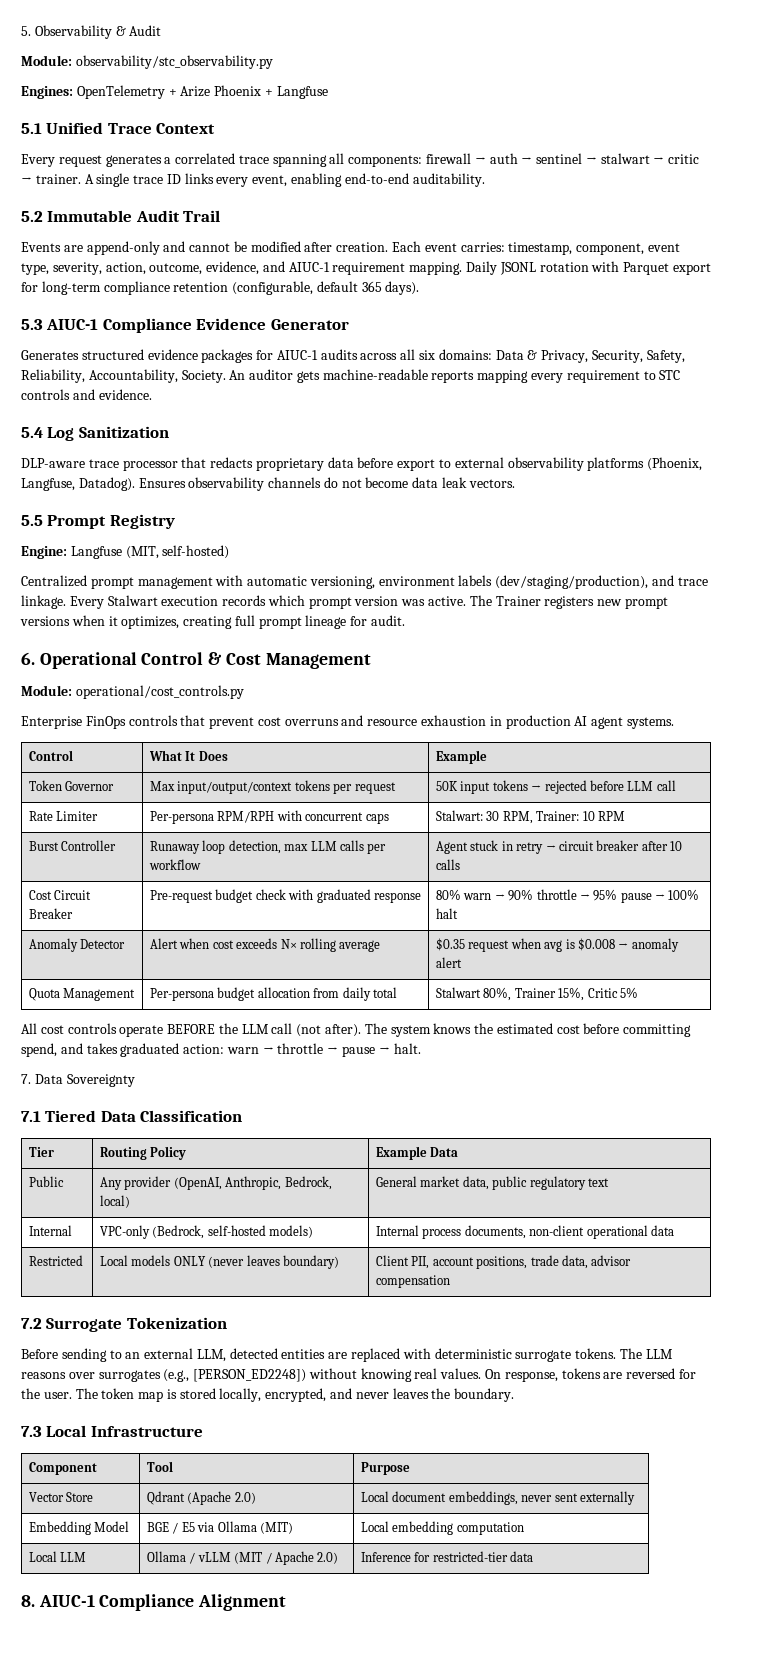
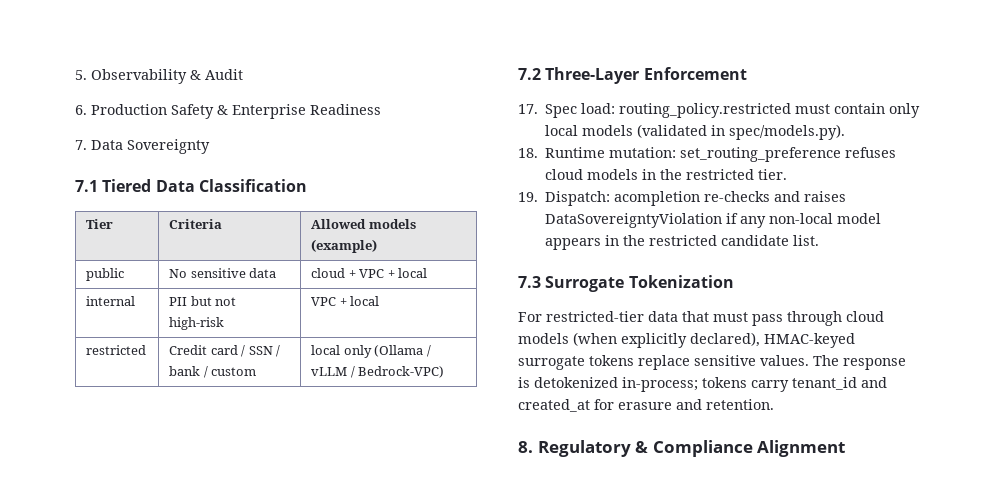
[21,55,273,69] [21,85,328,99] [21,122,216,134] [21,153,700,167] [21,173,485,187] [21,210,221,222] [21,241,680,255] [21,261,711,275] [21,281,420,295] [21,318,349,333] [21,349,685,363] [21,369,681,383] [21,389,152,400] [21,426,169,441] [21,457,703,471] [21,477,515,491] [21,514,175,529] [21,545,230,559] [21,575,708,589] [21,595,668,609] [20,615,406,629] [21,652,371,669] [21,685,244,699] [21,715,674,729] [29,750,74,761] [149,750,228,761] [436,750,488,764] [29,780,115,791] [150,780,396,794] [436,780,676,794] [29,811,99,821] [150,810,389,824] [436,810,625,824] [29,840,117,851] [150,840,387,854] [149,859,202,870] [436,840,683,854] [436,859,461,870] [29,890,92,900] [29,908,74,919] [150,889,421,903] [436,889,700,903] [436,908,459,919] [29,938,126,952] [150,938,381,952] [436,938,679,952] [436,957,463,968] [29,988,136,1001] [150,987,397,1001] [436,987,638,1001] [21,1023,692,1037] [21,1043,421,1057] Module: observability/stc_observability.py // Engines: OpenTelemetry + Arize Phoenix + Langfuse // 5.1 Unified Trace Context // Every request generates a correlated trace spanning all components: firewall → auth → sentinel → stalwart → critic → trainer. A single trace ID links every event, enabling end-to-end auditability. // 5.2 Immutable Audit Trail // Events are append-only and cannot be modified after creation. Each event carries: timestamp, component, event type, severity, action, outcome, evidence, and AIUC-1 requirement mapping. Daily JSONL rotation with Parquet export for long-term compliance retention (configurable, default 365 days). // 5.3 AIUC-1 Compliance Evidence Generator // Generates structured evidence packages for AIUC-1 audits across all six domains: Data & Privacy, Security, Safety, Reliability, Accountability, Society. An auditor gets machine-readable reports mapping every requirement to STC controls and evidence. // 5.4 Log Sanitization // DLP-aware trace processor that redacts proprietary data before export to external observability platforms (Phoenix, Langfuse, Datadog). Ensures observability channels do not become data leak vectors. // 5.5 Prompt Registry // Engine: Langfuse (MIT, self-hosted) // Centralized prompt management with automatic versioning, environment labels (dev/staging/production), and trace linkage. Every Stalwart execution records which prompt version was active. The Trainer registers new prompt versions when it optimizes, creating full prompt lineage for audit. // 6. Operational Control & Cost Management // Module: operational/cost_controls.py // Enterprise FinOps controls that prevent cost overruns and resource exhaustion in production AI agent systems. // Control | What It Does | Example // Token Governor | Max input/output/context tokens per request | 50K input tokens → rejected before LLM call // Rate Limiter | Per-persona RPM/RPH with concurrent caps | Stalwart: 30 RPM, Trainer: 10 RPM // Burst Controller | Runaway loop detection, max LLM calls per workflow | Agent stuck in retry → circuit breaker after 10 calls // Cost Circuit Breaker | Pre-request budget check with graduated response | 80% warn → 90% throttle → 95% pause → 100% halt // Anomaly Detector | Alert when cost exceeds N× rolling average | $0.35 request when avg is $0.008 → anomaly alert // Quota Management | Per-persona budget allocation from daily total | Stalwart 80%, Trainer 15%, Critic 5% // All cost controls operate BEFORE the LLM call (not after). The system knows the estimated cost before committing spend, and takes graduated action: warn → throttle → pause → halt. -> [75,104,381,119] 6. Production Safety & Enterprise Readiness
[100,1146,187,1160] [376,1146,459,1160] [29,1176,65,1187] [100,1176,332,1190] [100,1195,131,1208] [376,1176,609,1190] [29,1225,73,1236] [100,1225,314,1239] [376,1225,674,1239] [29,1255,84,1266] [100,1255,339,1269] [376,1255,632,1269] [376,1275,451,1288] [21,1317,227,1332] [21,1348,673,1362] [21,1368,696,1382] [21,1388,515,1402] [21,1425,203,1437] [29,1462,98,1475] [147,1461,174,1472] [361,1462,411,1475] [29,1492,94,1502] [147,1491,256,1505] [361,1491,635,1505] [29,1521,130,1535] [147,1521,293,1534] [361,1521,524,1535] [29,1551,87,1562] [147,1551,339,1565] [361,1551,534,1562] Routing Policy | Example Data // Public | Any provider (OpenAI, Anthropic, Bedrock, local) | General market data, public regulatory text // Internal | VPC-only (Bedrock, self-hosted models) | Internal process documents, non-client operational data // Restricted | Local models ONLY (never leaves boundary) | Client PII, account positions, trade data, advisor compensation // 7.2 Surrogate Tokenization // Before sending to an external LLM, detected entities are replaced with deterministic surrogate tokens. The LLM reasons over surrogates (e.g., [PERSON_ED2248]) without knowing real values. On response, tokens are reversed for the user. The token map is stored locally, encrypted, and never leaves the boundary. // 7.3 Local Infrastructure // Component | Tool | Purpose // Vector Store | Qdrant (Apache 2.0) | Local document embeddings, never sent externally // Embedding Model | BGE / E5 via Ollama (MIT) | Local embedding computation // Local LLM | Ollama / vLLM (MIT / Apache 2.0) | Inference for restricted-tier data -> [169,219,223,229] [311,219,416,229] [311,239,378,253] [86,268,125,281] [169,268,277,278] [311,268,428,278] [86,296,136,306] [169,296,237,306] [169,317,225,330] [311,296,380,306] [86,345,147,355] [169,345,281,357] [169,366,257,378] [311,345,431,358] [311,366,445,378] [518,67,747,84] [518,103,921,118] [545,124,846,140] [518,147,897,162] [545,169,788,180] [518,191,847,206] [545,213,882,228] [545,235,820,250] [518,275,734,292] [518,311,884,326] [518,332,855,348] [518,355,906,370] [518,377,887,392] [518,399,774,412] Criteria | Allowed models (example) // public | No sensitive data | cloud + VPC + local // internal | PII but not high-risk | VPC + local // restricted | Credit card / SSN / bank / custom | local only (Ollama / vLLM / Bedrock-VPC) // 7.2 Three-Layer Enforcement // 17. Spec load: routing_policy.restricted must contain only local models (validated in spec/models.py). // 18. Runtime mutation: set_routing_preference refuses cloud models in the restricted tier. // 19. Dispatch: acompletion re-checks and raises DataSovereigntyViolation if any non-local model appears in the restricted candidate list. // 7.3 Surrogate Tokenization // For restricted-tier data that must pass through cloud models (when explicitly declared), HMAC-keyed surrogate tokens replace sensitive values. The response is detokenized in-process; tokens carry tenant_id and created_at for erasure and retention.
[38,1594,95,1607] AIUC-1 -> [537,440,649,457] Regulatory &

